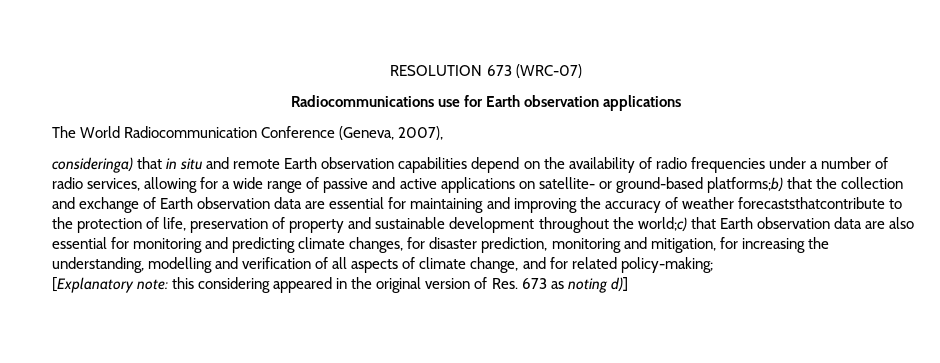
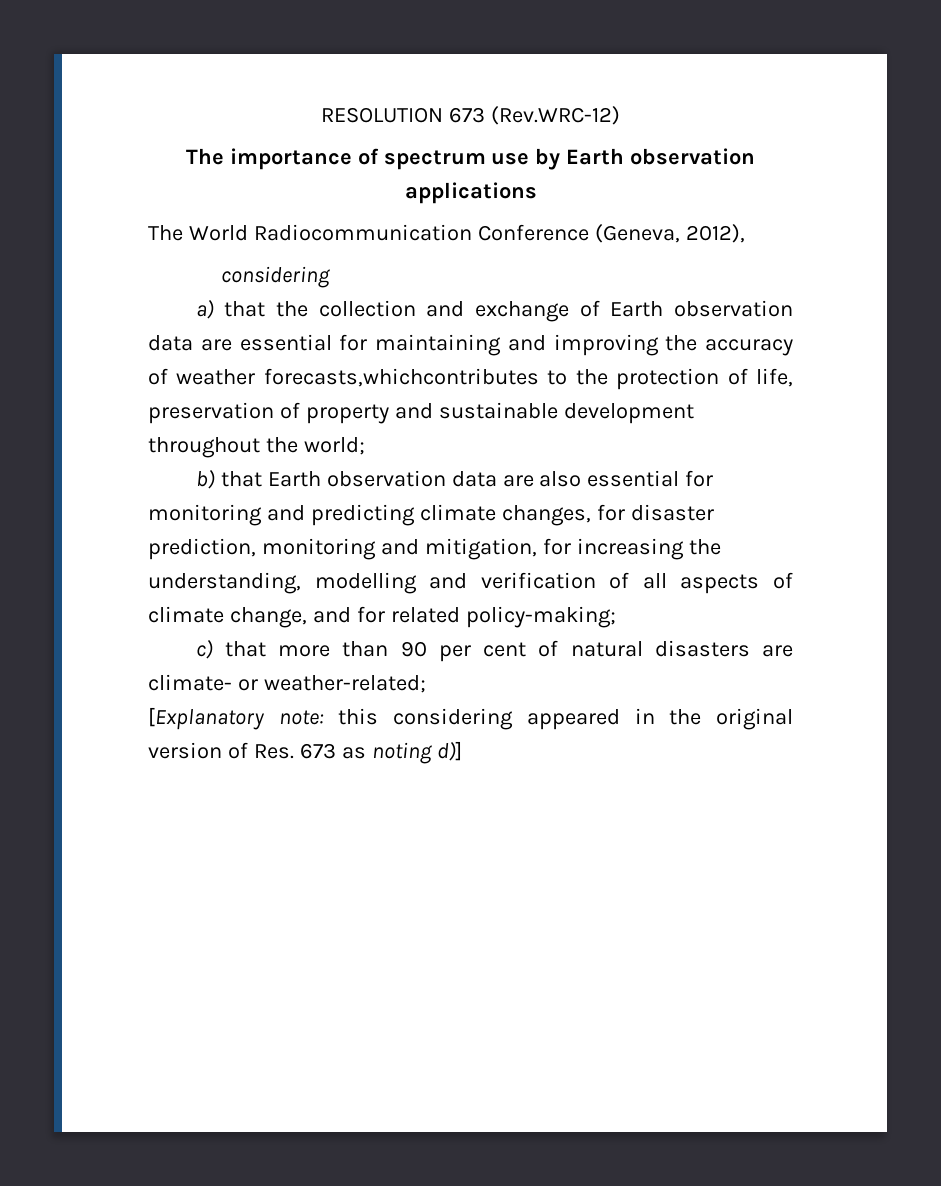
[515,64,582,78] [290,95,483,107] (WRC-07) // Radiocommunications use for -> [490,106,620,125] [185,148,561,170] (Rev.WRC-12) // The importance of spectrum use by
[398,126,444,140] [52,157,888,173] [52,177,783,193] 2007), // consideringa) that in situ and remote Earth observation capabilities depend on the availability of radio frequencies under a number of radio services, allowing for a wide range of passive and active applications on satellite- or ground-based platforms;b) -> [685,224,745,243] [220,266,330,288] [195,299,214,319] 2012), // considering // a)
[737,197,885,209] forecaststhatcontribute -> [263,368,539,387] forecasts,whichcontributes
[637,217,687,232] world;c) -> [303,437,365,455] [195,469,215,489] world; // b)
(713, 265) none -> [195,639,793,662] [148,674,426,693] // c) that more than 90 per cent of natural disasters are climate- or weather-related;

